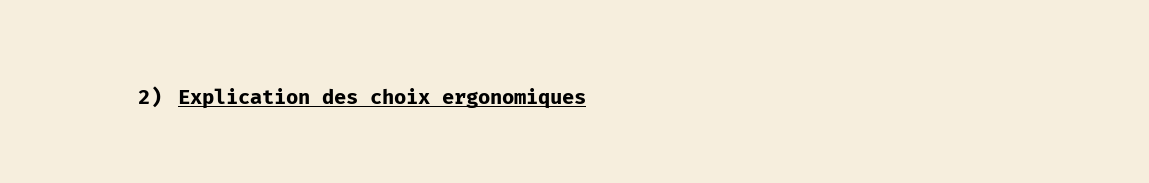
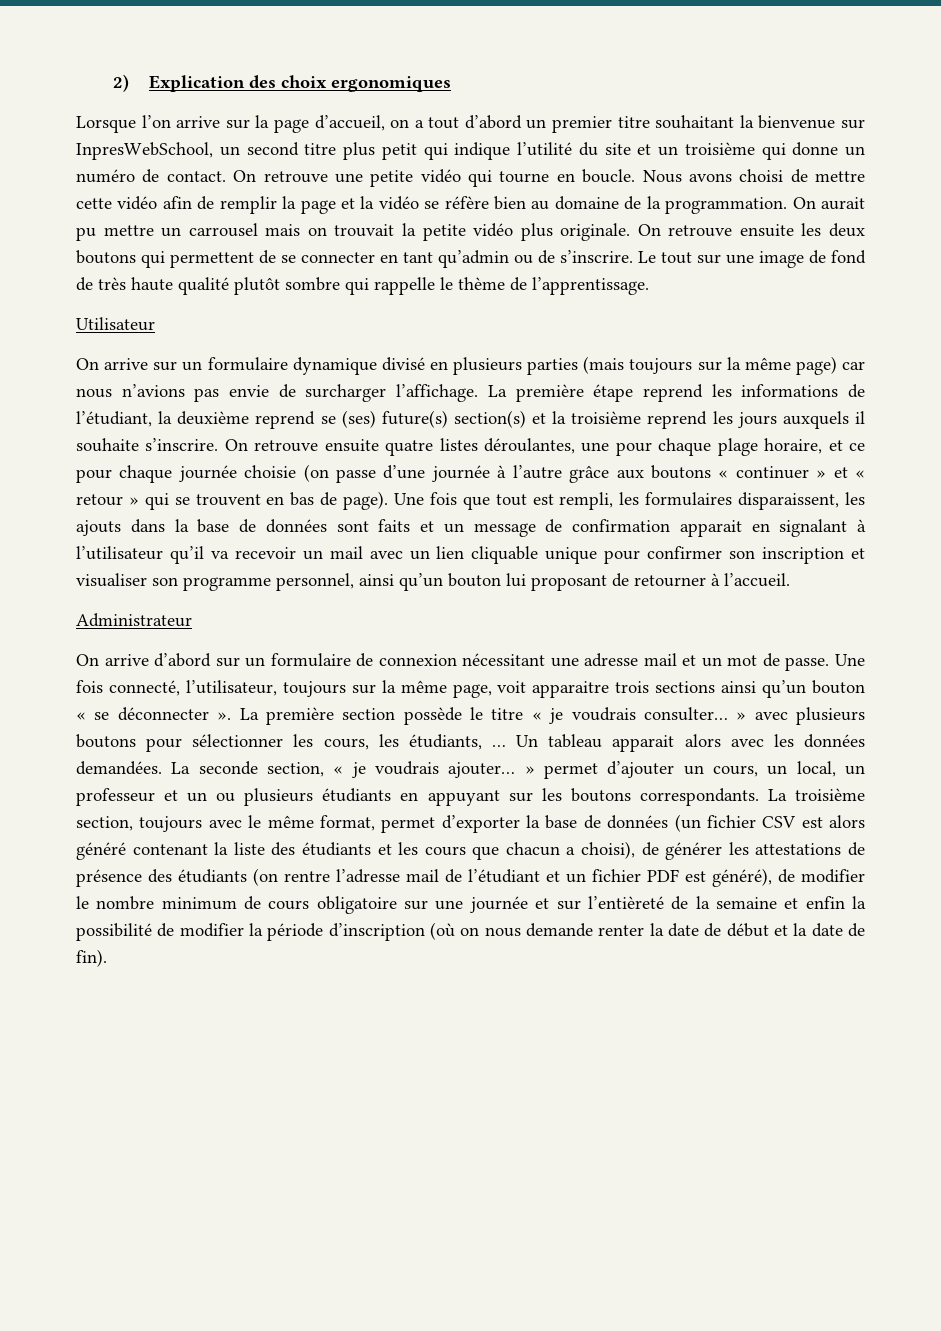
(586, 98) none -> [76,115,866,133] [76,142,865,160] [76,169,865,187] [76,196,866,214] [76,223,865,241] [76,250,866,268] [76,277,649,295] [76,317,155,331] [76,356,865,375] [76,384,866,402] [76,410,865,429] [76,438,866,456] [76,464,865,483] [76,491,866,510] [76,519,866,537] [76,546,865,564] [76,573,790,591] [76,613,192,627] [76,653,865,671] [76,680,866,698] [76,707,865,725] [76,734,865,752] [76,761,866,779] [76,788,866,806] [76,814,865,833] [76,841,866,860] [76,868,865,887] [76,896,867,914] [76,922,866,941] [76,949,107,967] // Lorsque l’on arrive sur la page d’accueil, on a tout d’abord un premier titre souhaitant la bienvenue sur InpresWebSchool, un second titre plus petit qui indique l’utilité du site et un troisième qui donne un numéro de contact. On retrouve une petite vidéo qui tourne en boucle. Nous avons choisi de mettre cette vidéo afin de remplir la page et la vidéo se réfère bien au domaine de la programmation. On aurait pu mettre un carrousel mais on trouvait la petite vidéo plus originale. On retrouve ensuite les deux boutons qui permettent de se connecter en tant qu’admin ou de s’inscrire. Le tout sur une image de fond de très haute qualité plutôt sombre qui rappelle le thème de l’apprentissage. // Utilisateur // On arrive sur un formulaire dynamique divisé en plusieurs parties (mais toujours sur la même page) car nous n’avions pas envie de surcharger l’affichage. La première étape reprend les informations de l’étudiant, la deuxième reprend se (ses) future(s) section(s) et la troisième reprend les jours auxquels il souhaite s’inscrire. On retrouve ensuite quatre listes déroulantes, une pour chaque plage horaire, et ce pour chaque journée choisie (on passe d’une journée à l’autre grâce aux boutons « continuer » et « retour » qui se trouvent en bas de page). Une fois que tout est rempli, les formulaires disparaissent, les ajouts dans la base de données sont faits et un message de confirmation apparait en signalant à l’utilisateur qu’il va recevoir un mail avec un lien cliquable unique pour confirmer son inscription et visualiser son programme personnel, ainsi qu’un bouton lui proposant de retourner à l’accueil. // Administrateur // On arrive d’abord sur un formulaire de connexion nécessitant une adresse mail et un mot de passe. Une fois connecté, l’utilisateur, toujours sur la même page, voit apparaitre trois sections ainsi qu’un bouton « se déconnecter ». La première section possède le titre « je voudrais consulter… » avec plusieurs boutons pour sélectionner les cours, les étudiants, … Un tableau apparait alors avec les données demandées. La seconde section, « je voudrais ajouter… » permet d’ajouter un cours, un local, un professeur et un ou plusieurs étudiants en appuyant sur les boutons correspondants. La troisième section, toujours avec le même format, permet d’exporter la base de données (un fichier CSV est alors généré contenant la liste des étudiants et les cours que chacun a choisi), de générer les attestations de présence des étudiants (on rentre l’adresse mail de l’étudiant et un fichier PDF est généré), de modifier le nombre minimum de cours obligatoire sur une journée et sur l’entièreté de la semaine et enfin la possibilité de modifier la période d’inscription (où on nous demande renter la date de début et la date de fin).

